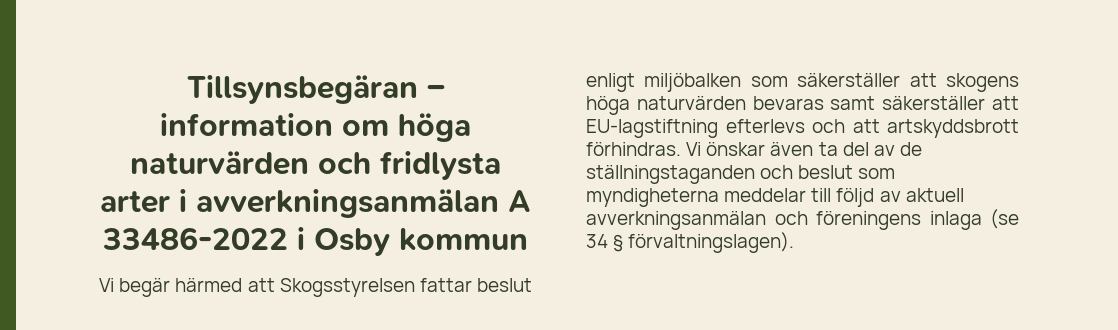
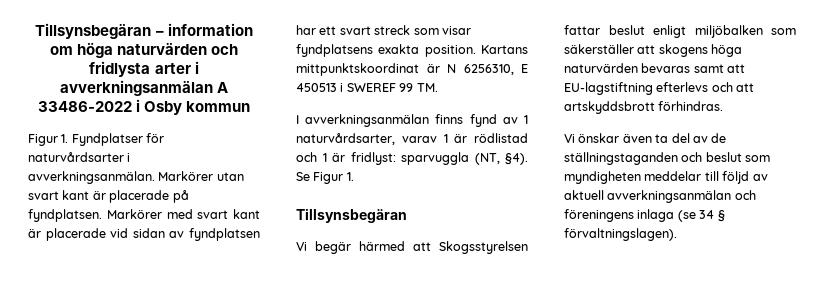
(528, 239) none -> [28,133,165,146] [28,152,131,162] [28,171,244,184] [28,190,189,203] [28,209,260,222] [28,228,260,241] [296,25,471,35] [296,44,528,57] [296,63,528,76] [296,83,438,92] [296,114,528,127] [296,133,528,145] [296,152,528,165] [296,172,354,184] [296,208,407,223] // Figur 1. Fyndplatser för naturvårdsarter i avverkningsanmälan. Markörer utan svart kant är placerade på fyndplatsen. Markörer med svart kant är placerade vid sidan av fyndplatsen har ett svart streck som visar fyndplatsens exakta position. Kartans mittpunktskoordinat är N 6256310, E 450513 i SWEREF 99 TM. // I avverkningsanmälan finns fynd av 1 naturvårdsarter, varav 1 är rödlistad och 1 är fridlyst: sparvuggla (NT, §4). Se Figur 1. // Tillsynsbegäran
[882,96,986,110] säkerställer -> (724, 68) none
(681, 149) none -> (724, 106) //
[586,188,719,207] myndigheterna -> [564,171,641,184] myndigheten

